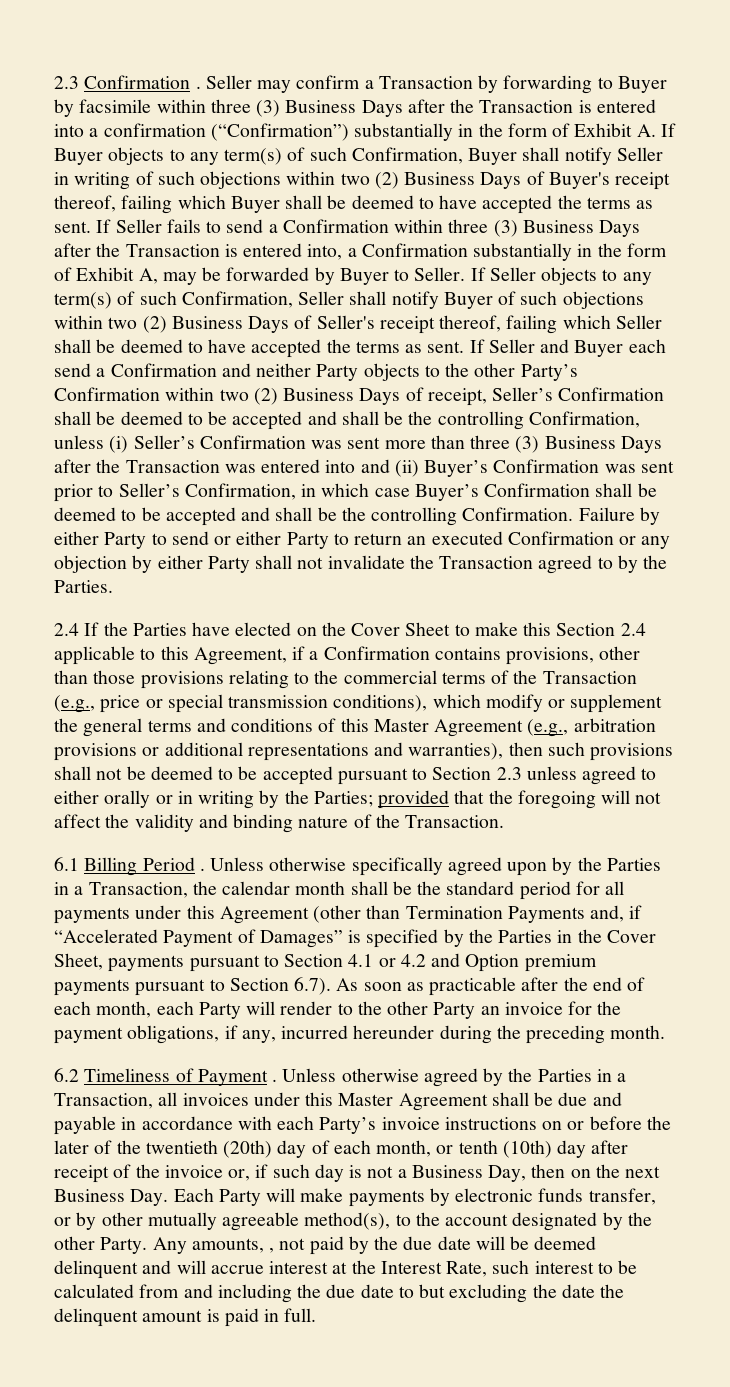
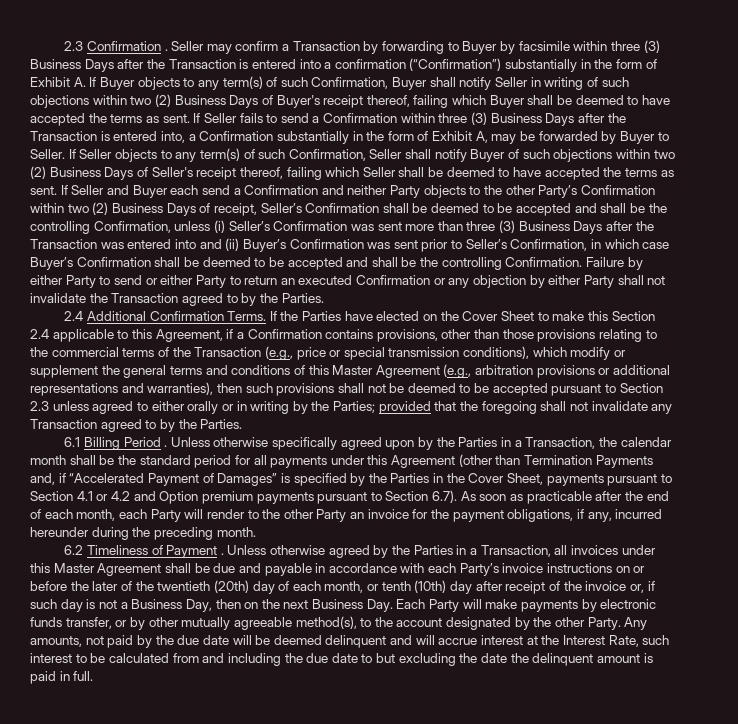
(79, 629) none -> [86,311,267,321] Additional Confirmation Terms.
[601,790,662,804] [54,814,505,833] will not affect the validity and binding nature of the Transaction. -> [540,401,673,414] [30,419,243,432] shall not invalidate any Transaction agreed to by the Parties.
[269,1247,275,1253] , -> (82, 641) none

